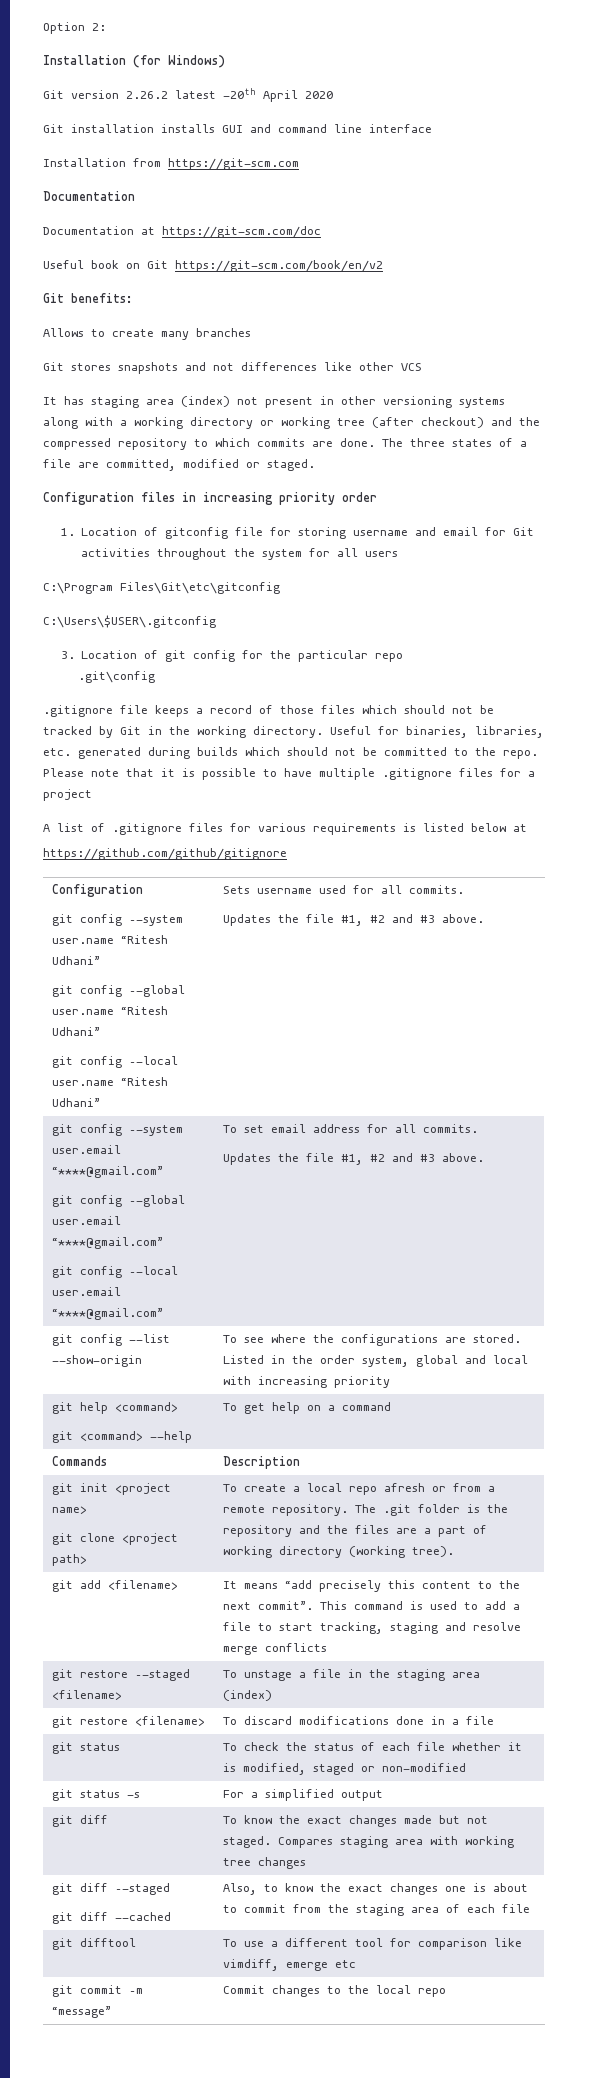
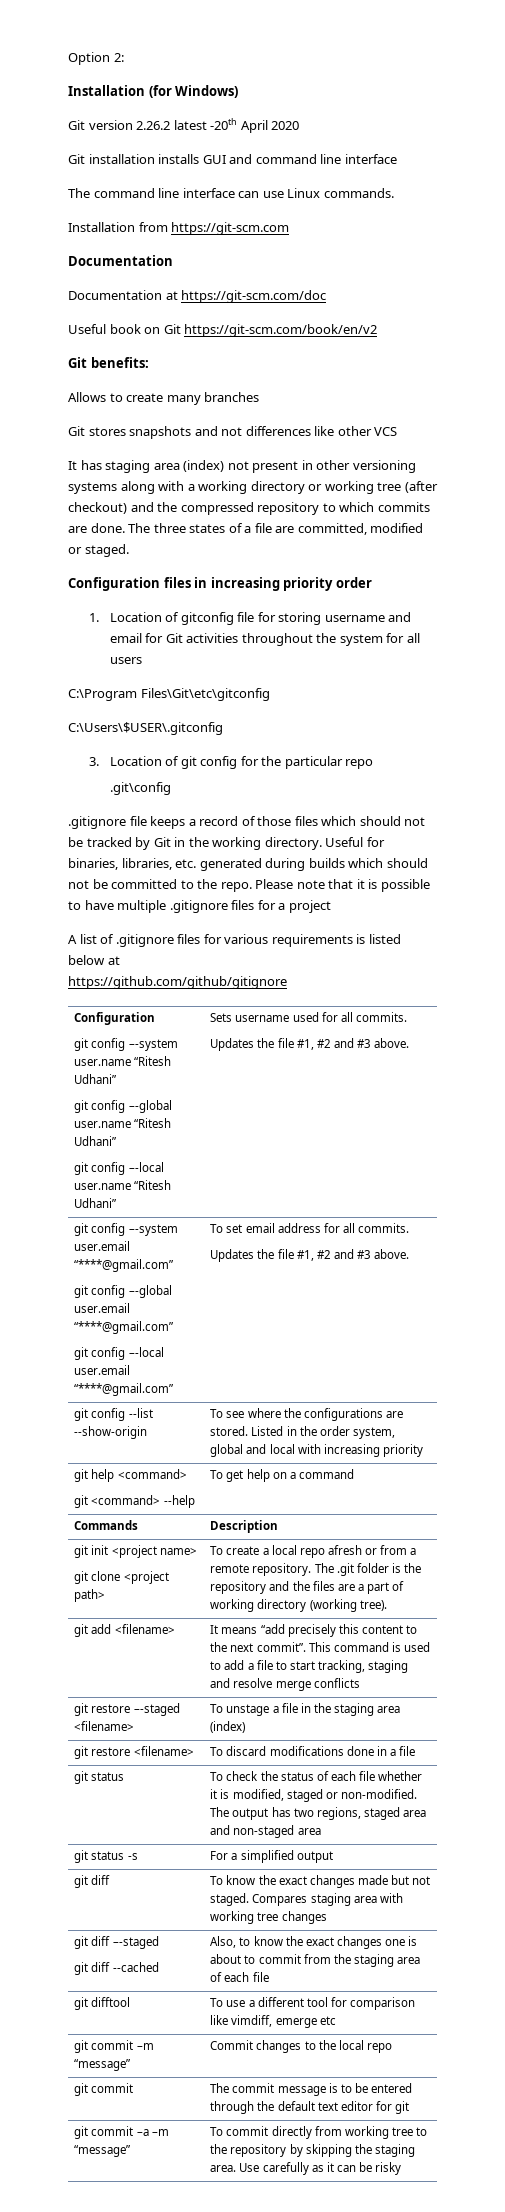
(432, 128) none -> [68,188,394,198] // The command line interface can use Linux commands.
[382,1763,467,1772] non-modified -> [340,1789,417,1799] [210,1807,426,1820] [210,1825,321,1838] non-modified. The output has two regions, staged area and non-staged area
(447, 1992) none -> [74,2083,134,2096] [210,2083,412,2096] [210,2101,409,2114] [74,2126,169,2139] [74,2145,131,2157] [210,2126,427,2139] [210,2144,415,2157] [210,2162,402,2175] // git commit | The commit message is to be entered through the default text editor for git // git commit –a –m “message” | To commit directly from working tree to the repository by skipping the staging area. Use carefully as it can be risky

